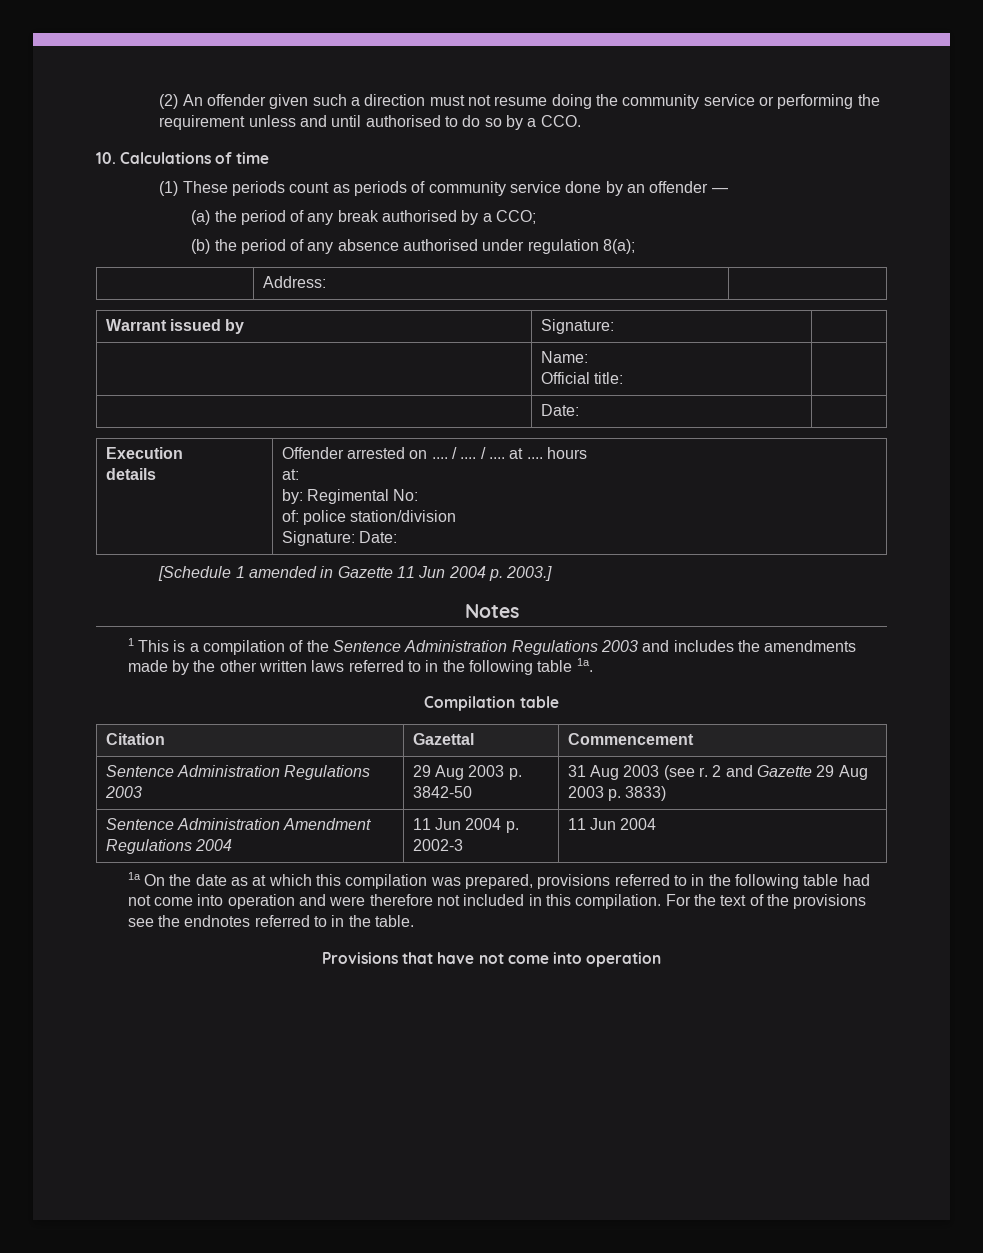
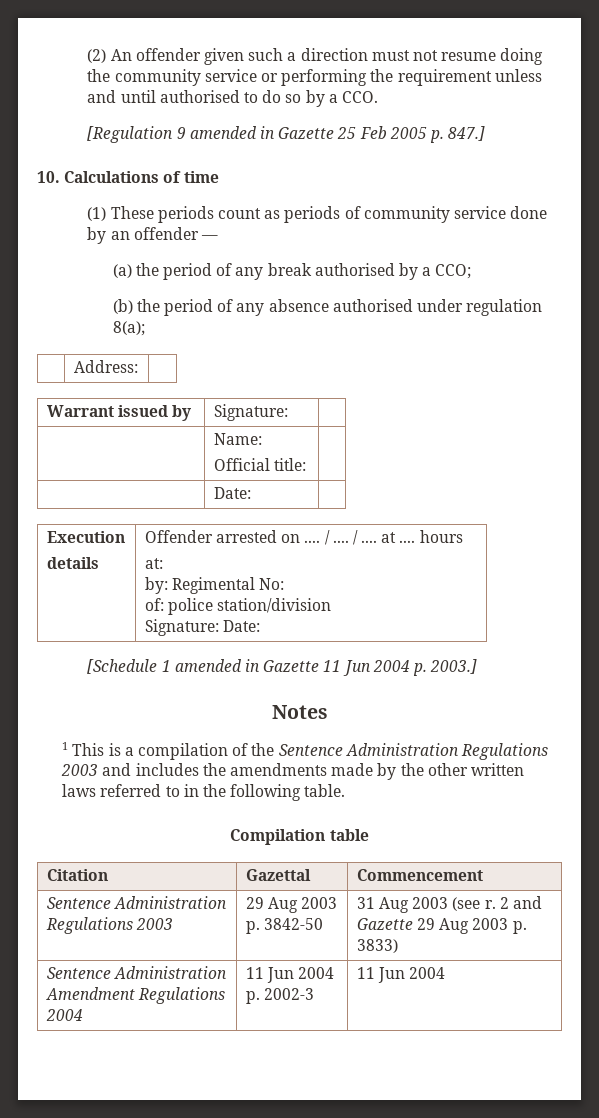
(581, 121) none -> [87,126,486,143] // [Regulation 9 amended in Gazette 25 Feb 2005 p. 847.]
[537,658,593,672] table 1a. -> [304,784,346,797] table.
[127,872,870,889] [127,894,867,909] [127,915,414,927] [321,952,662,967] // 1a On the date as at which this compilation was prepared, provisions referred to in the following table had not come into operation and were therefore not included in this compilation. For the text of the provisions see the endnotes referred to in the table. // Provisions that have not come into operation -> (446, 973) none

